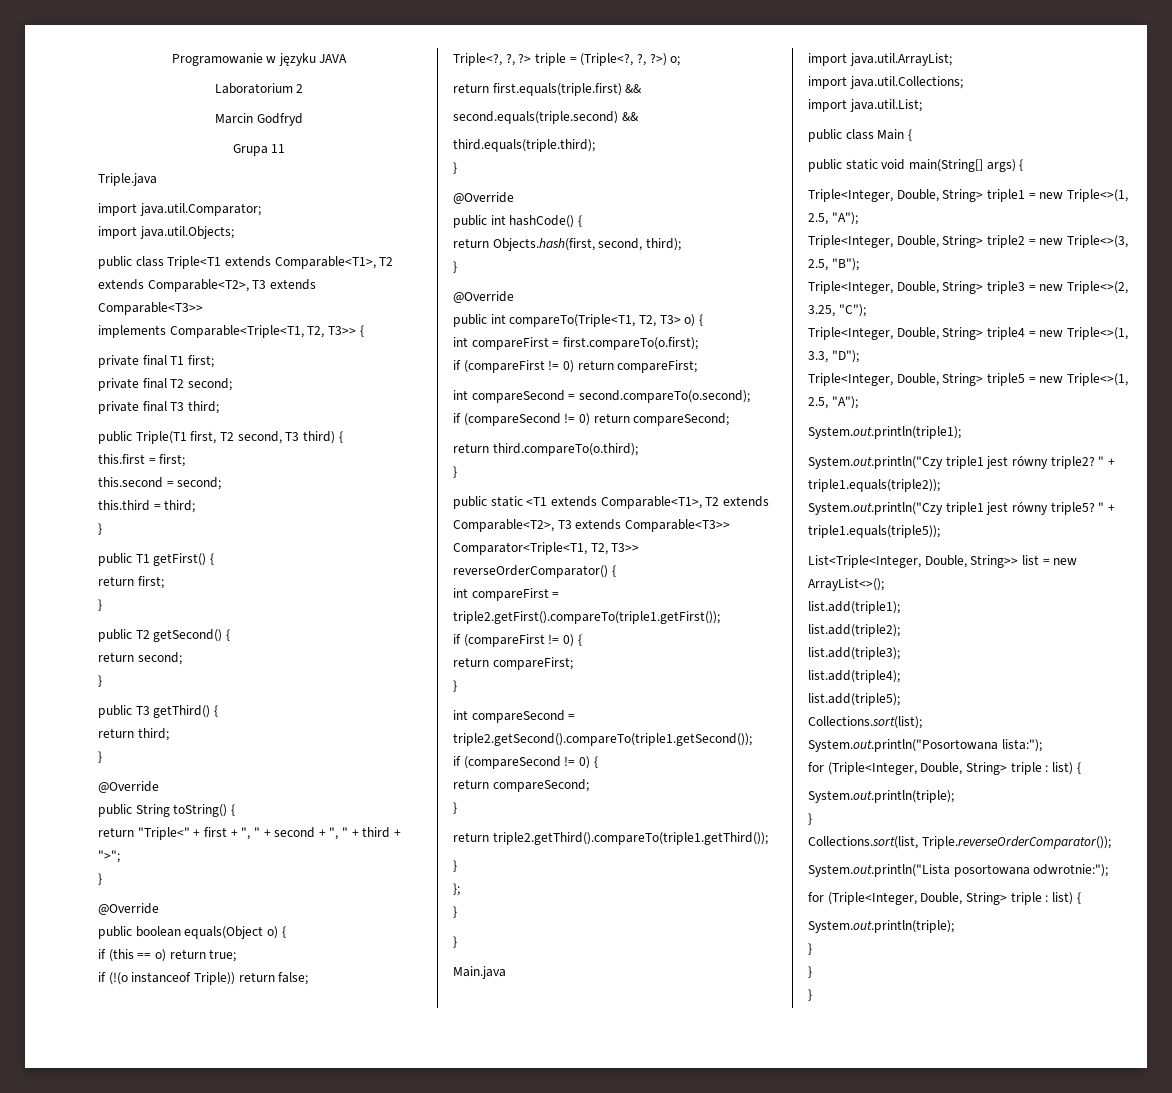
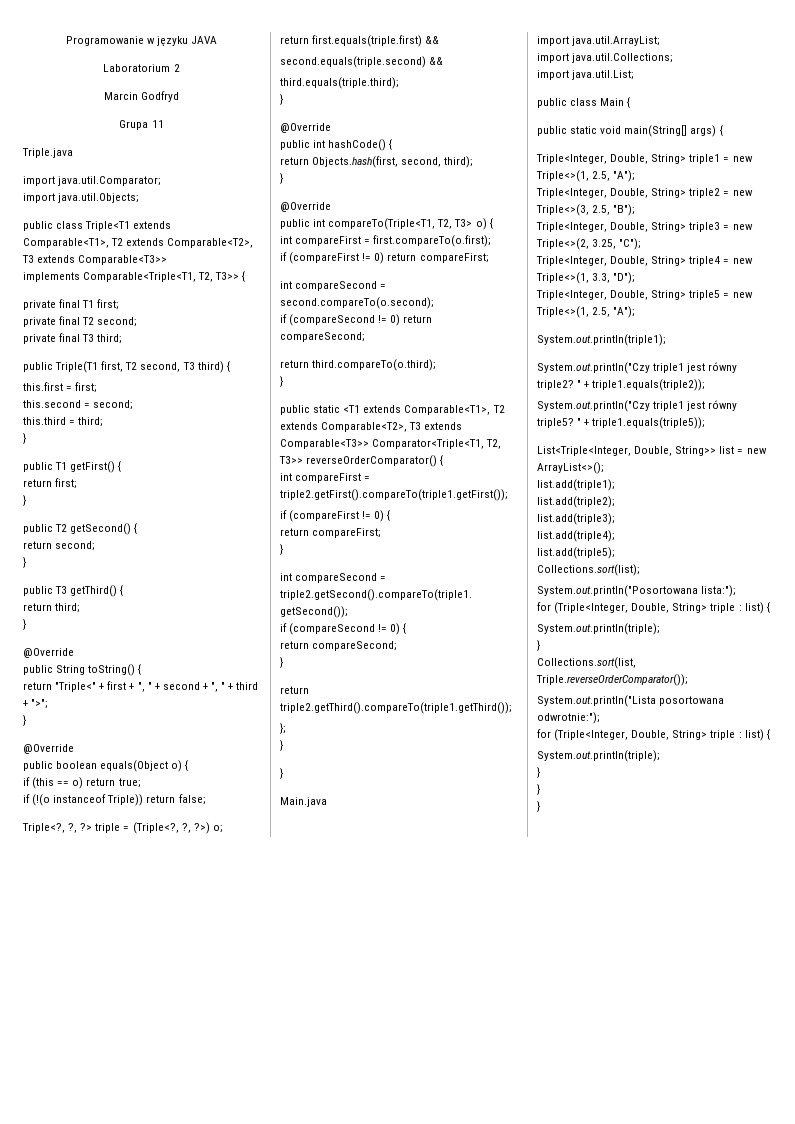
[453,860,457,872] // } -> (512, 708) none

